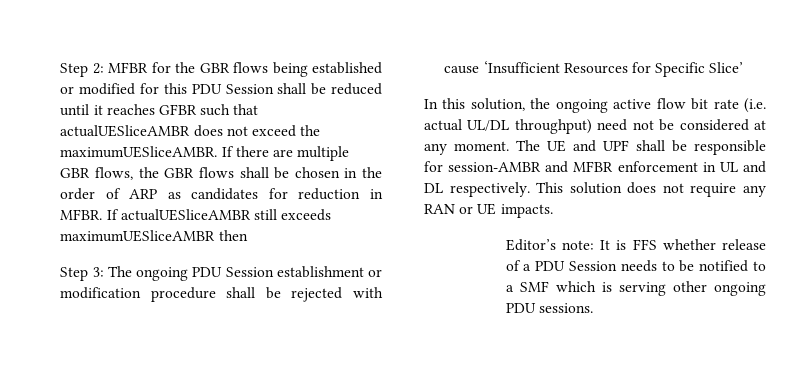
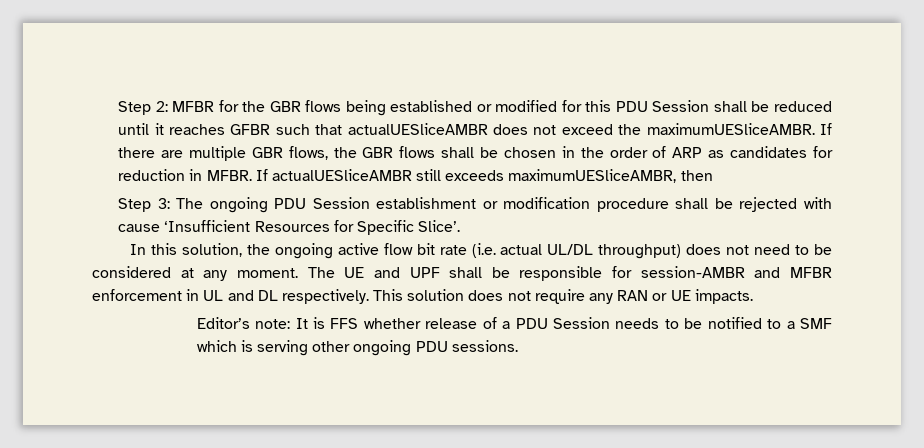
[60,230,216,242] maximumUESliceAMBR -> [508,169,677,183] maximumUESliceAMBR,
[709,62,744,73] Slice’ -> [418,220,461,232] Slice’.
[597,119,654,131] need not -> [686,244,810,255] does not need to

